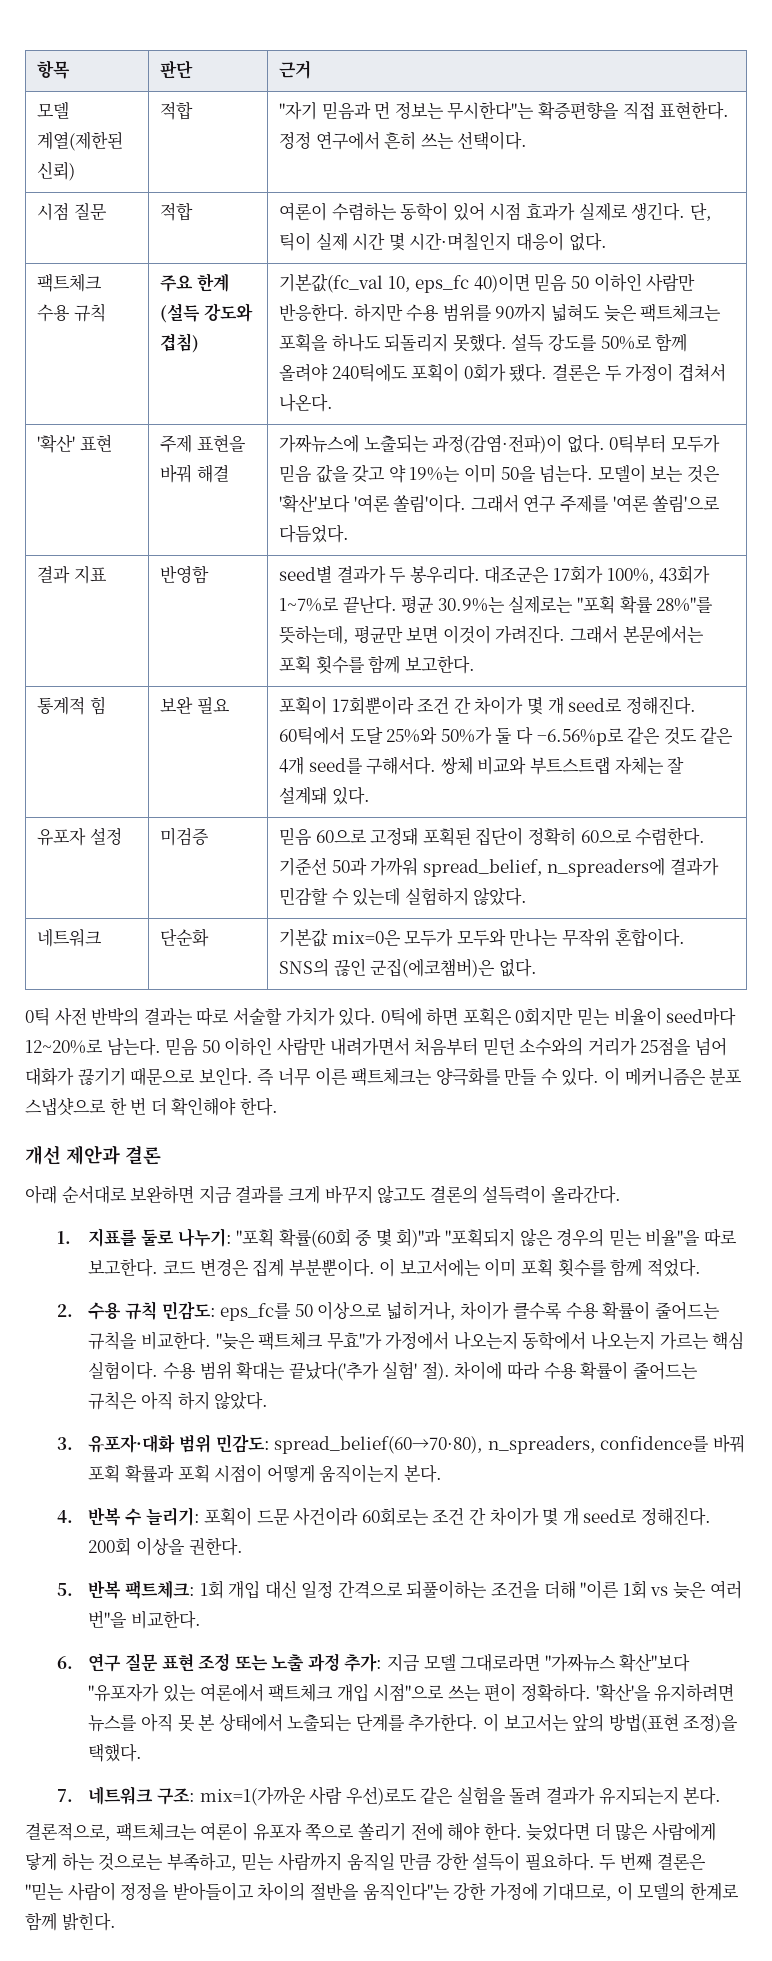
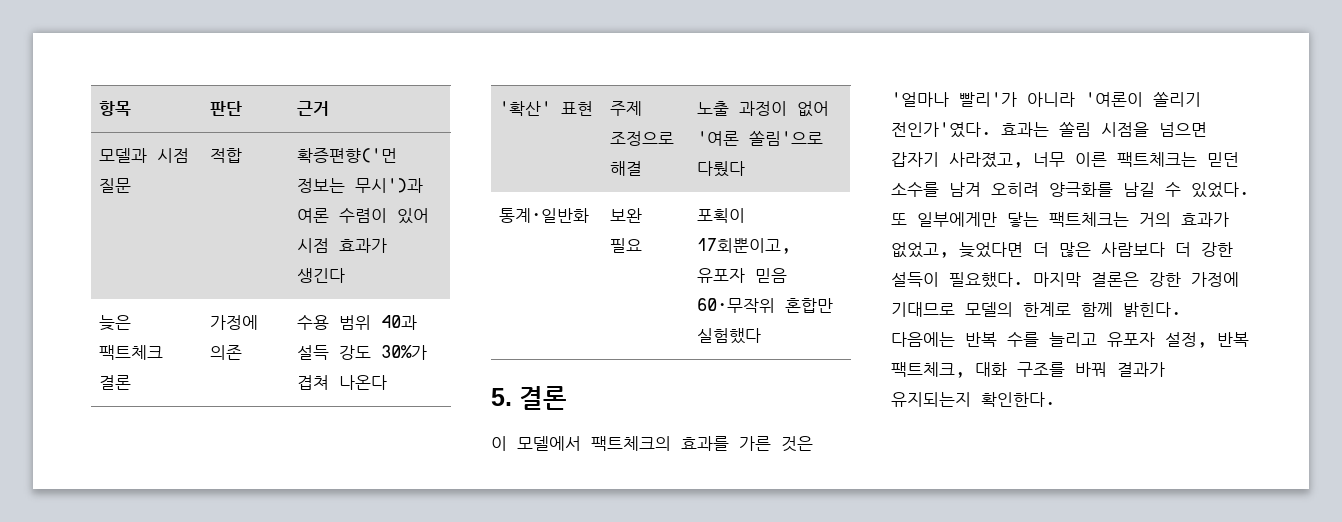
[37,102,70,119] [37,131,124,151] [37,161,76,181] [160,102,194,120] [279,101,730,120] [279,131,528,150] [37,202,107,221] [160,203,194,221] [279,202,712,221] [279,232,607,251] [37,273,103,292] [37,303,106,322] [160,273,229,292] [160,303,253,323] [160,333,200,353] [279,273,696,293] [279,303,722,322] [279,333,688,352] [279,363,726,382] [279,393,334,412] 모델 계열(제한된 신뢰) | 적합 | "자기 믿음과 먼 정보는 무시한다"는 확증편향을 직접 표현한다. 정정 연구에서 흔히 쓰는 선택이다. // 시점 질문 | 적합 | 여론이 수렴하는 동학이 있어 시점 효과가 실제로 생긴다. 단, 틱이 실제 시간 몇 시간·며칠인지 대응이 없다. // 팩트체크 수용 규칙 | 주요 한계 (설득 강도와 겹침) | 기본값(fc_val 10, eps_fc 40)이면 믿음 50 이하인 사람만 반응한다. 하지만 수용 범위를 90까지 넓혀도 늦은 팩트체크는 포획을 하나도 되돌리지 못했다. 설득 강도를 50%로 함께 올려야 240틱에도 포획이 0회가 됐다. 결론은 두 가정이 겹쳐서 나온다. -> [99,148,190,163] [99,178,132,193] [210,148,243,163] [297,148,398,163] [297,178,424,193] [297,208,430,224] [297,238,388,253] [297,268,346,283] [99,315,132,331] [99,345,164,360] [99,375,132,390] [210,315,259,330] [210,345,243,360] [297,315,418,330] [297,345,428,360] [297,375,388,390] 모델과 시점 질문 | 적합 | 확증편향('먼 정보는 무시')과 여론 수렴이 있어 시점 효과가 생긴다 // 늦은 팩트체크 결론 | 가정에 의존 | 수용 범위 40과 설득 강도 30%가 겹쳐 나온다
[196,434,246,452] [160,464,193,483] 표현을 바꿔 -> [610,131,675,146] 조정으로
[279,434,721,454] [279,464,721,483] [279,494,721,513] [279,525,350,543] [37,565,107,584] [160,565,210,584] [279,565,711,584] [279,595,714,614] [279,625,704,644] [279,655,475,674] [37,696,106,715] [160,697,230,714] [279,696,696,715] [279,726,734,746] [279,756,685,775] [279,786,370,805] [37,827,122,846] [160,827,210,846] [279,827,706,846] [279,857,720,877] [279,887,528,906] [37,929,103,947] [160,928,210,947] [279,928,685,947] [279,958,537,978] [25,1007,737,1026] [25,1037,728,1056] [25,1067,743,1086] [25,1097,278,1116] [25,1145,161,1165] [25,1185,621,1204] [56,1228,738,1248] [88,1258,701,1277] [56,1301,720,1321] [88,1331,745,1350] [88,1361,698,1381] [88,1391,269,1410] [56,1434,745,1454] [88,1464,442,1483] [56,1507,712,1526] [88,1537,243,1556] [56,1580,742,1599] [88,1610,201,1629] [56,1653,691,1672] [88,1683,735,1702] [88,1713,739,1733] [88,1744,143,1762] [56,1786,722,1806] [25,1822,717,1841] [25,1852,706,1871] [25,1882,740,1901] [25,1912,116,1931] 가짜뉴스에 노출되는 과정(감염·전파)이 없다. 0틱부터 모두가 믿음 값을 갖고 약 19%는 이미 50을 넘는다. 모델이 보는 것은 '확산'보다 '여론 쏠림'이다. 그래서 연구 주제를 '여론 쏠림'으로 다듬었다. // 결과 지표 | 반영함 | seed별 결과가 두 봉우리다. 대조군은 17회가 100%, 43회가 1~7%로 끝난다. 평균 30.9%는 실제로는 "포획 확률 28%"를 뜻하는데, 평균만 보면 이것이 가려진다. 그래서 본문에서는 포획 횟수를 함께 보고한다. // 통계적 힘 | 보완 필요 | 포획이 17회뿐이라 조건 간 차이가 몇 개 seed로 정해진다. 60틱에서 도달 25%와 50%가 둘 다 −6.56%p로 같은 것도 같은 4개 seed를 구해서다. 쌍체 비교와 부트스트랩 자체는 잘 설계돼 있다. // 유포자 설정 | 미검증 | 믿음 60으로 고정돼 포획된 집단이 정확히 60으로 수렴한다. 기준선 50과 가까워 spread_belief, n_spreaders에 결과가 민감할 수 있는데 실험하지 않았다. // 네트워크 | 단순화 | 기본값 mix=0은 모두가 모두와 만나는 무작위 혼합이다. SNS의 끊인 군집(에코챔버)은 없다. // 0틱 사전 반박의 결과는 따로 서술할 가치가 있다. 0틱에 하면 포획은 0회지만 믿는 비율이 seed마다 12~20%로 남는다. 믿음 50 이하인 사람만 내려가면서 처음부터 믿던 소수와의 거리가 25점을 넘어 대화가 끊기기 때문으로 보인다. 즉 너무 이른 팩트체크는 양극화를 만들 수 있다. 이 메커니즘은 분포 스냅샷으로 한 번 더 확인해야 한다. // 개선 제안과 결론 // 아래 순서대로 보완하면 지금 결과를 크게 바꾸지 않고도 결론의 설득력이 올라간다. // 1. 지표를 둘로 나누기: "포획 확률(60회 중 몇 회)"과 "포획되지 않은 경우의 믿는 비율"을 따로 보고한다. 코드 변경은 집계 부분뿐이다. 이 보고서에는 이미 포획 횟수를 함께 적었다. // 2. 수용 규칙 민감도: eps_fc를 50 이상으로 넓히거나, 차이가 클수록 수용 확률이 줄어드는 규칙을 비교한다. "늦은 팩트체크 무효"가 가정에서 나오는지 동학에서 나오는지 가르는 핵심 실험이다. 수용 범위 확대는 끝났다('추가 실험' 절). 차이에 따라 수용 확률이 줄어드는 규칙은 아직 하지 않았다. // 3. 유포자·대화 범위 민감도: spread_belief(60→70·80), n_spreaders, confidence를 바꿔 포획 확률과 포획 시점이 어떻게 움직이는지 본다. // 4. 반복 수 늘리기: 포획이 드문 사건이라 60회로는 조건 간 차이가 몇 개 seed로 정해진다. 200회 이상을 권한다. // 5. 반복 팩트체크: 1회 개입 대신 일정 간격으로 되풀이하는 조건을 더해 "이른 1회 vs 늦은 여러 번"을 비교한다. // 6. 연구 질문 표현 조정 또는 노출 과정 추가: 지금 모델 그대로라면 "가짜뉴스 확산"보다 "유포자가 있는 여론에서 팩트체크 개입 시점"으로 쓰는 편이 정확하다. '확산'을 유지하려면 뉴스를 아직 못 본 상태에서 노출되는 단계를 추가한다. 이 보고서는 앞의 방법(표현 조정)을 택했다. // 7. 네트워크 구조: mix=1(가까운 사람 우선)로도 같은 실험을 돌려 결과가 유지되는지 본다. // 결론적으로, 팩트체크는 여론이 유포자 쪽으로 쏠리기 전에 해야 한다. 늦었다면 더 많은 사람에게 닿게 하는 것으로는 부족하고, 믿는 사람까지 움직일 만큼 강한 설득이 필요하다. 두 번째 결론은 "믿는 사람이 정정을 받아들이고 차이의 절반을 움직인다"는 강한 가정에 기대므로, 이 모델의 한계로 함께 밝힌다. -> [697,101,830,117] [697,131,824,146] [697,161,746,177] [499,208,590,223] [610,208,643,223] [610,238,643,253] [697,208,746,223] [697,238,792,254] [697,268,788,283] [697,298,834,313] [697,328,762,344] [491,386,567,410] [491,436,813,452] [891,92,1201,107] [891,122,1207,138] [891,152,1239,168] [891,182,1249,198] [891,212,1229,227] [891,242,1233,258] [891,272,1239,288] [891,302,1181,317] [891,332,1249,348] [891,362,1165,378] [891,392,1055,407] 노출 과정이 없어 '여론 쏠림'으로 다뤘다 // 통계·일반화 | 보완 필요 | 포획이 17회뿐이고, 유포자 믿음 60·무작위 혼합만 실험했다 // 5. 결론 // 이 모델에서 팩트체크의 효과를 가른 것은 '얼마나 빨리'가 아니라 '여론이 쏠리기 전인가'였다. 효과는 쏠림 시점을 넘으면 갑자기 사라졌고, 너무 이른 팩트체크는 믿던 소수를 남겨 오히려 양극화를 남길 수 있었다. 또 일부에게만 닿는 팩트체크는 거의 효과가 없었고, 늦었다면 더 많은 사람보다 더 강한 설득이 필요했다. 마지막 결론은 강한 가정에 기대므로 모델의 한계로 함께 밝힌다. 다음에는 반복 수를 늘리고 유포자 설정, 반복 팩트체크, 대화 구조를 바꿔 결과가 유지되는지 확인한다.

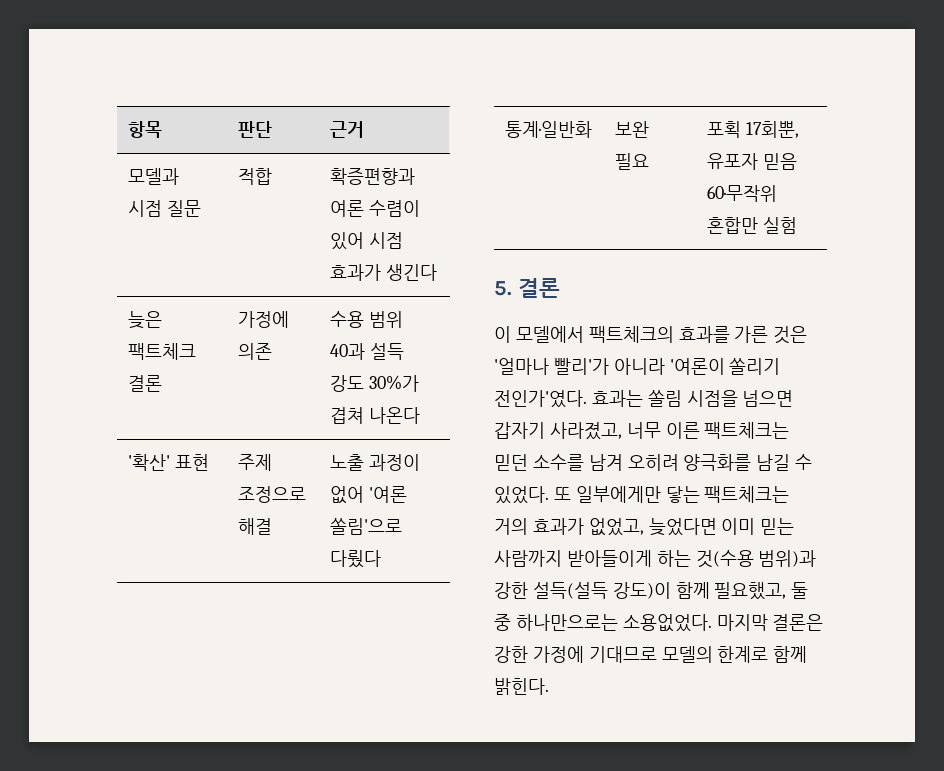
[297,148,398,163] [297,178,424,193] 확증편향('먼 정보는 무시')과 -> [329,168,415,185] 확증편향과
[697,208,746,223] [697,238,792,254] 포획이 17회뿐이고, -> [706,121,799,138] 포획 17회뿐,
[697,328,762,344] 실험했다 -> [762,217,797,234] 실험
[1033,242,1233,257] [891,272,1023,288] 더 많은 사람보다 더 강한 설득이 필요했다. -> [721,518,795,535] [494,550,817,568] [494,582,809,600] [494,614,712,632] 이미 믿는 사람까지 받아들이게 하는 것(수용 범위)과 강한 설득(설득 강도)이 함께 필요했고, 둘 중 하나만으로는 소용없었다.
[891,332,1249,348] [891,362,1165,378] [891,392,1055,407] 다음에는 반복 수를 늘리고 유포자 설정, 반복 팩트체크, 대화 구조를 바꿔 결과가 유지되는지 확인한다. -> (549, 686) none

